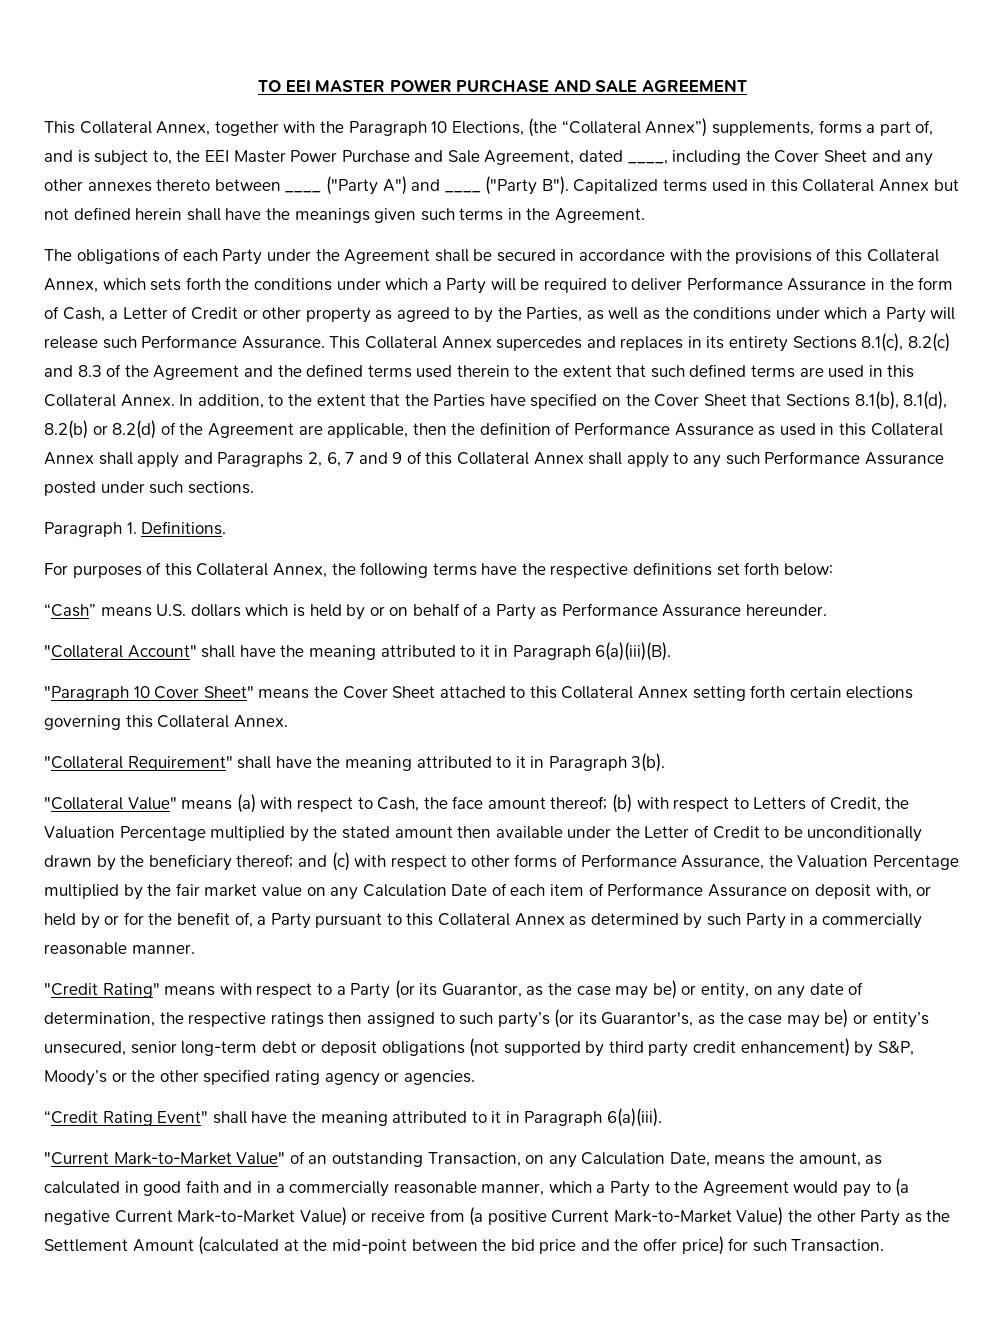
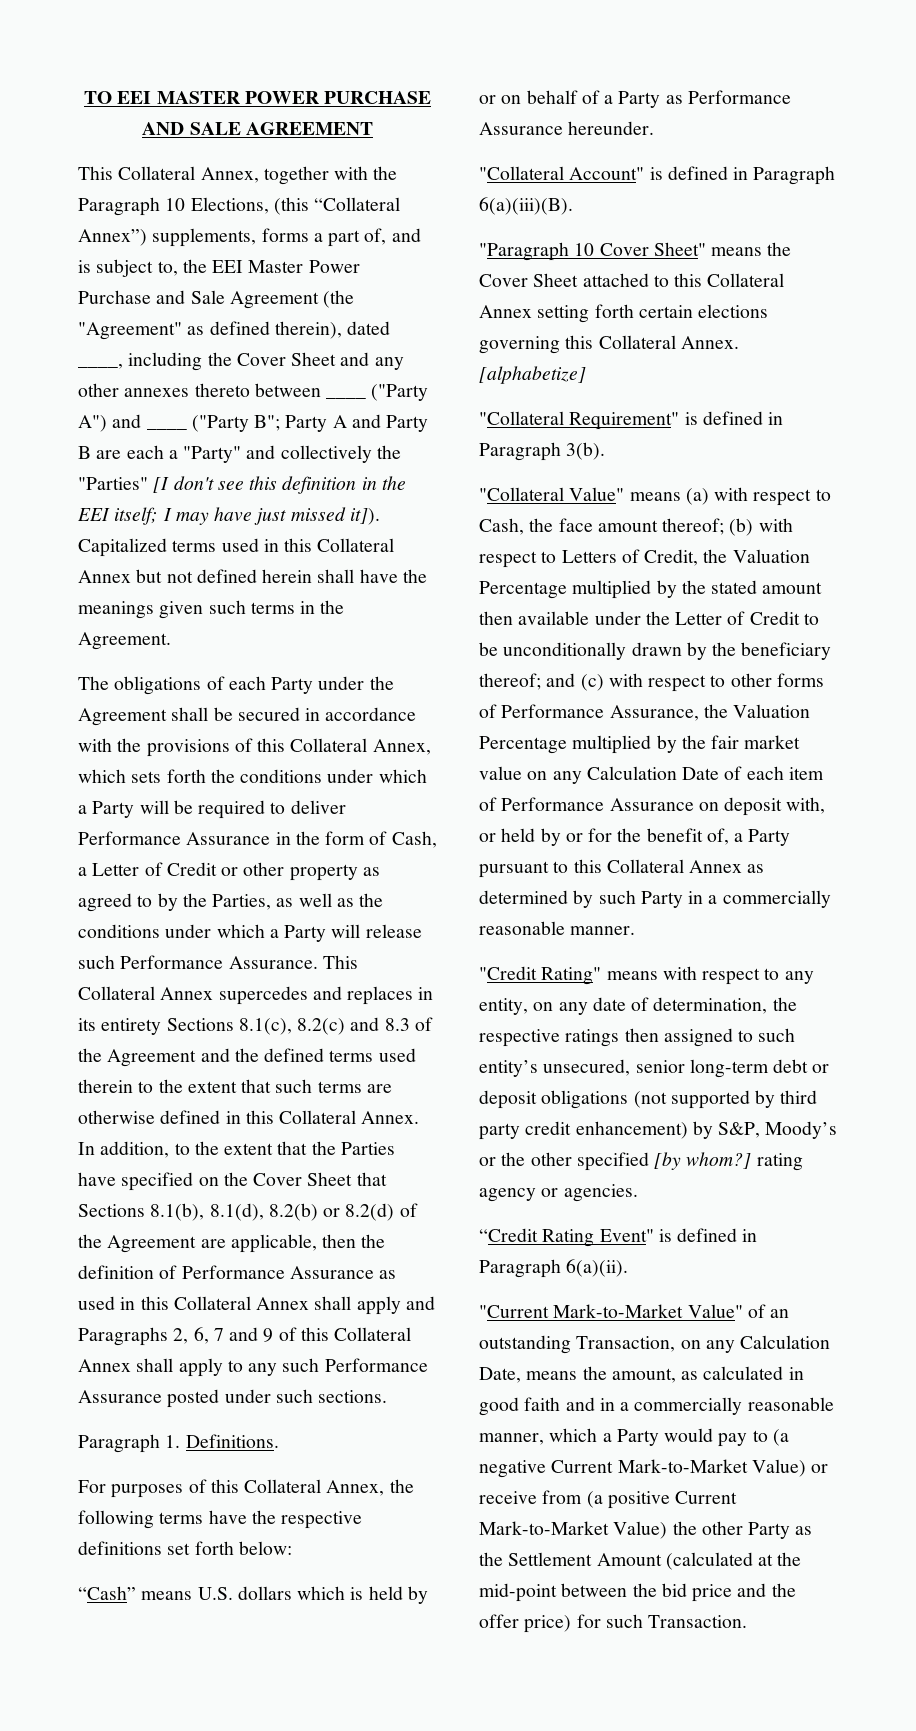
[528,118,558,137] (the -> [273,197,309,215] (this
[484,150,575,165] Agreement, -> [229,290,355,309] [78,321,342,340] Agreement (the "Agreement" as defined therein),
[541,176,569,195] B"). -> [254,414,429,432] [78,445,401,463] [78,476,406,494] [77,507,380,525] B"; Party A and Party B are each a "Party" and collectively the "Parties" [I don't see this definition in the EEI itself; I may have just missed it]).
[689,364,747,377] defined -> (313, 1086) none
[828,365,865,378] used -> [78,1110,221,1124] otherwise defined
[201,645,490,660] shall have the meaning attributed to it -> [649,166,728,180] is defined
(288, 721) none -> [479,366,586,384] [alphabetize]
[237,756,526,771] shall have the meaning attributed to it -> [684,411,763,425] is defined
[336,980,697,999] a Party (or its Guarantor, as the case may be) or -> [784,971,814,984] any
[497,1009,869,1028] party’s (or its Guarantor's, as the case may be) or -> (796, 1035) none
(271, 1077) none -> [654,1152,752,1170] [by whom?]
[212,1108,663,1127] shall have the meaning attributed to it in Paragraph 6(a)(iii). -> [658,1228,758,1242] [479,1259,629,1278] is defined in Paragraph 6(a)(ii).
[654,1181,789,1196] to the Agreement -> (659, 1437) none

